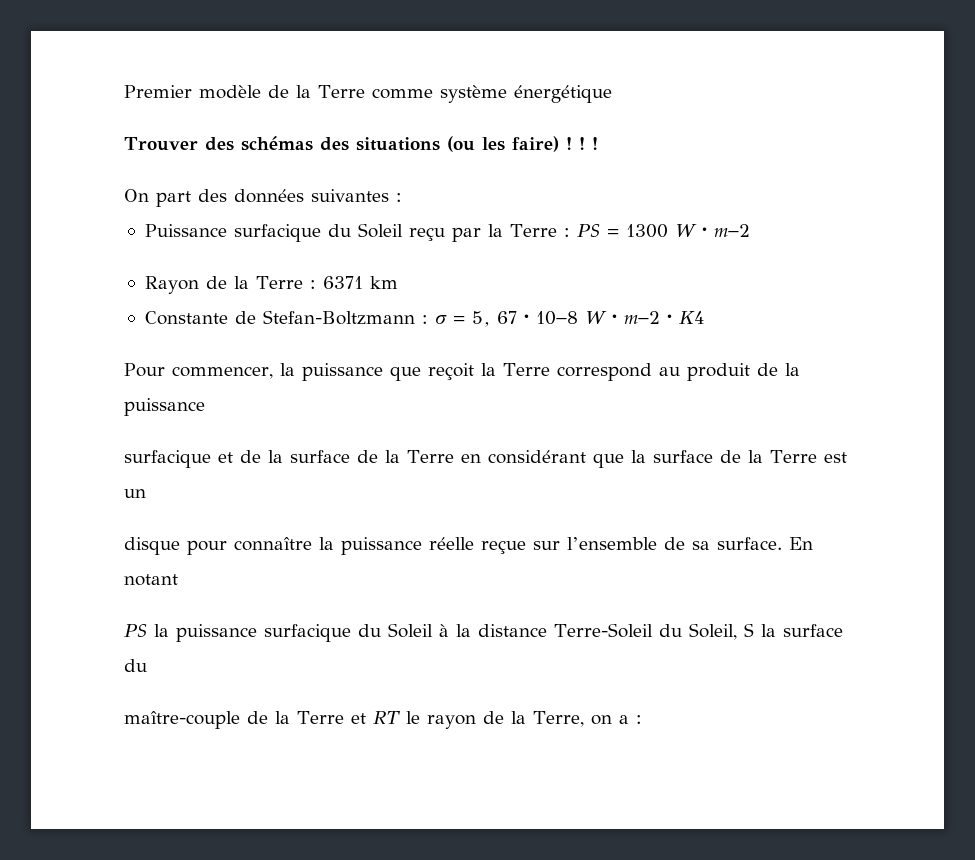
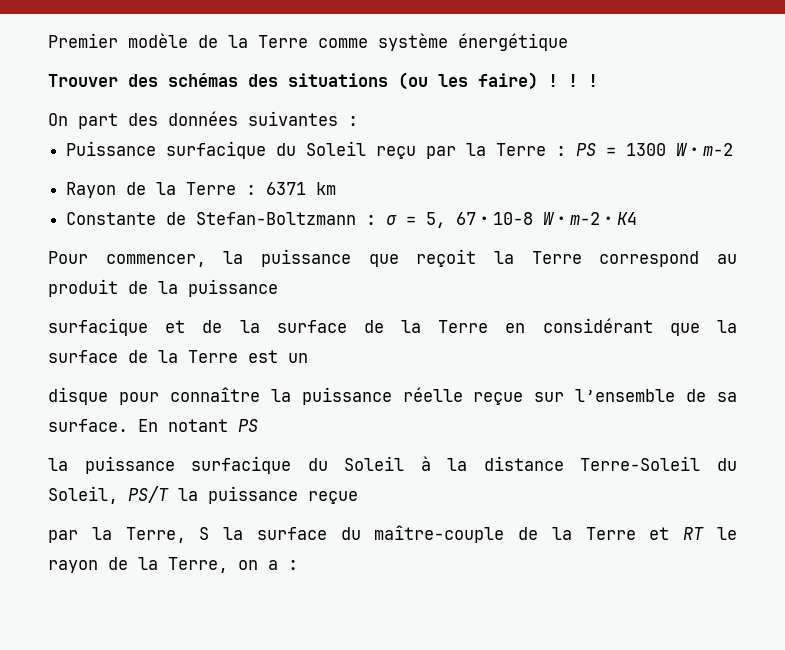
[124,624,147,637] // PS -> [238,419,258,432] PS //
(737, 631) none -> [128,486,358,504] [48,527,186,543] PS/T la puissance reçue // par la Terre,
(147, 665) // -> (361, 533) none

